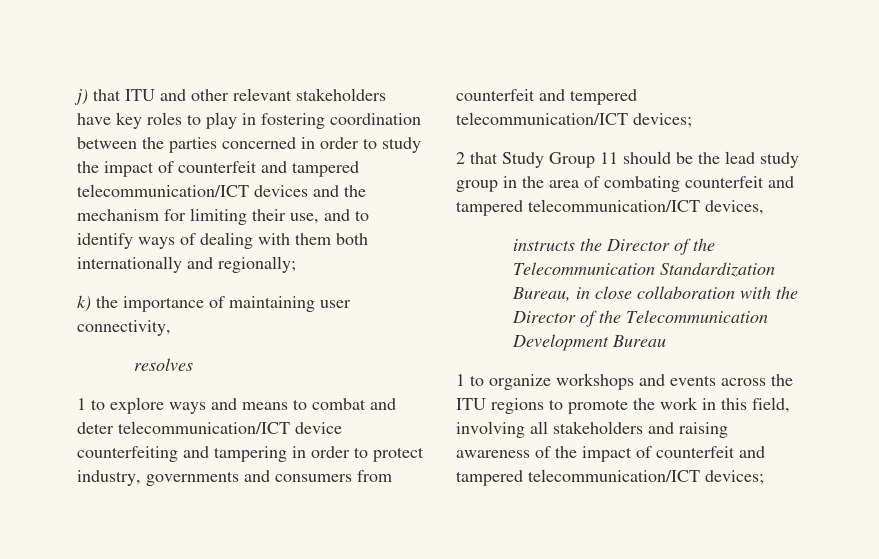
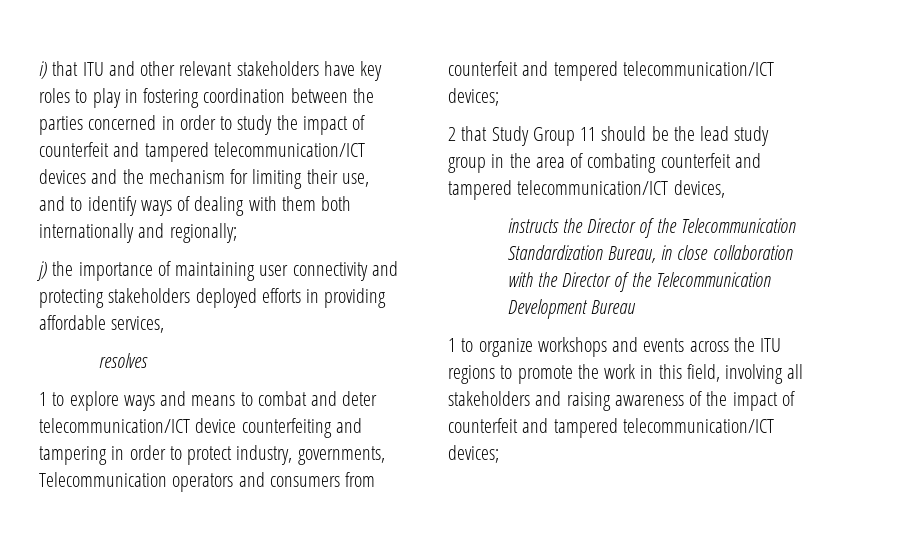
[74,89,88,105] j) -> [39,61,47,79] i)
[77,295,91,312] k) -> [37,261,47,281] j)
[77,320,171,336] connectivity, -> [292,261,398,281] [39,288,387,308] [39,315,165,333] connectivity and protecting stakeholders deployed efforts in providing affordable services,
[146,471,239,486] governments -> [297,446,385,465] [39,472,234,492] governments, Telecommunication operators

